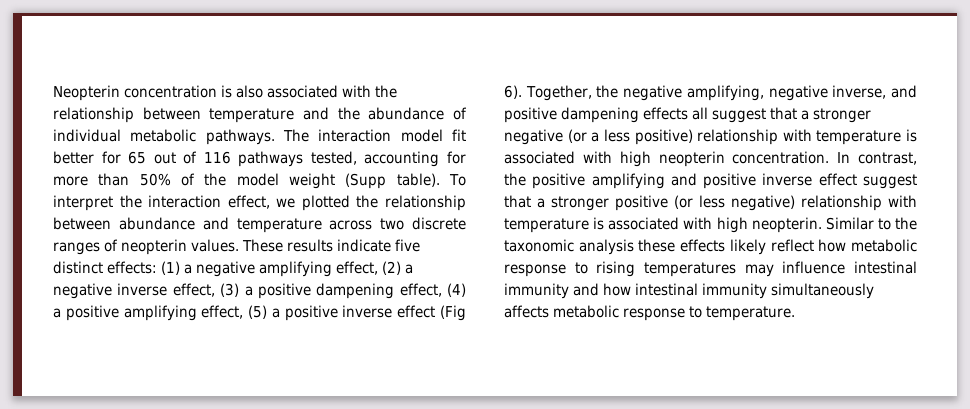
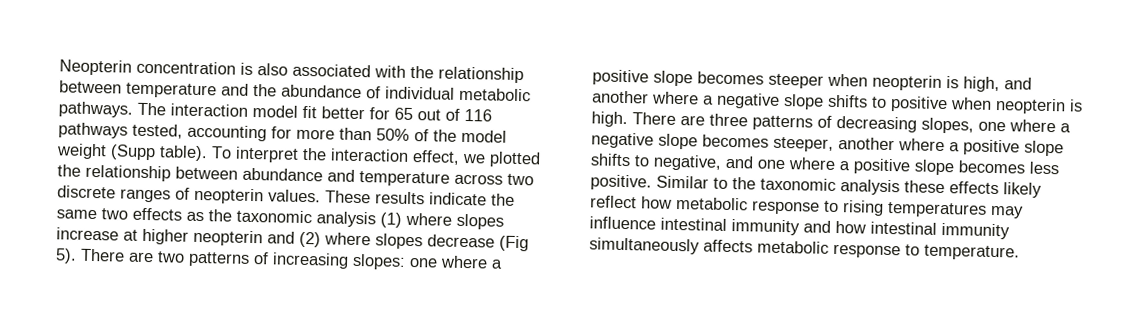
[395,239,420,252] [53,261,413,277] [53,283,466,299] [53,305,467,321] [504,85,917,101] [504,107,871,123] [504,129,917,145] [504,151,917,167] [504,173,917,189] [504,195,917,211] [504,217,822,233] five distinct effects: (1) a negative amplifying effect, (2) a negative inverse effect, (3) a positive dampening effect, (4) a positive amplifying effect, (5) a positive inverse effect (Fig 6). Together, the negative amplifying, negative inverse, and positive dampening effects all suggest that a stronger negative (or a less positive) relationship with temperature is associated with high neopterin concentration. In contrast, the positive amplifying and positive inverse effect suggest that a stronger positive (or less negative) relationship with temperature is associated with high neopterin. -> [491,193,515,206] [56,207,504,230] [56,227,529,252] [55,248,503,270] [592,69,1032,93] [592,90,1083,115] [591,111,1071,134] [591,132,1064,157] [590,153,1059,176] [590,174,652,191] the same two effects as the taxonomic analysis (1) where slopes increase at higher neopterin and (2) where slopes decrease (Fig 5). There are two patterns of increasing slopes: one where a positive slope becomes steeper when neopterin is high, and another where a negative slope shifts to positive when neopterin is high. There are three patterns of decreasing slopes, one where a negative slope becomes steeper, another where a positive slope shifts to negative, and one where a positive slope becomes less positive.

